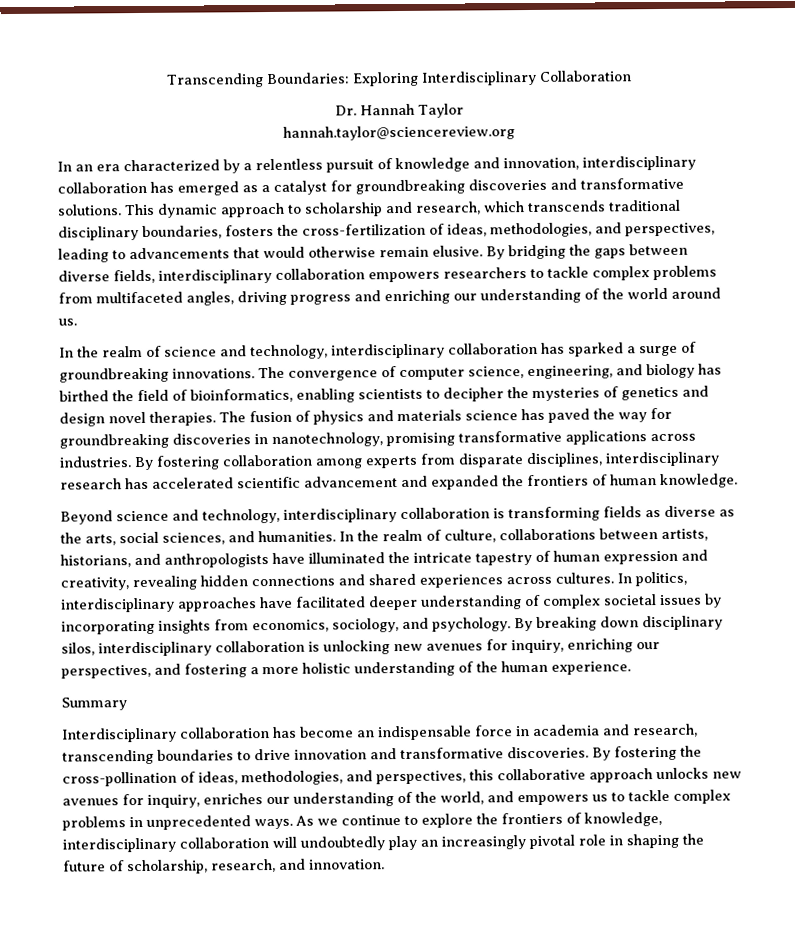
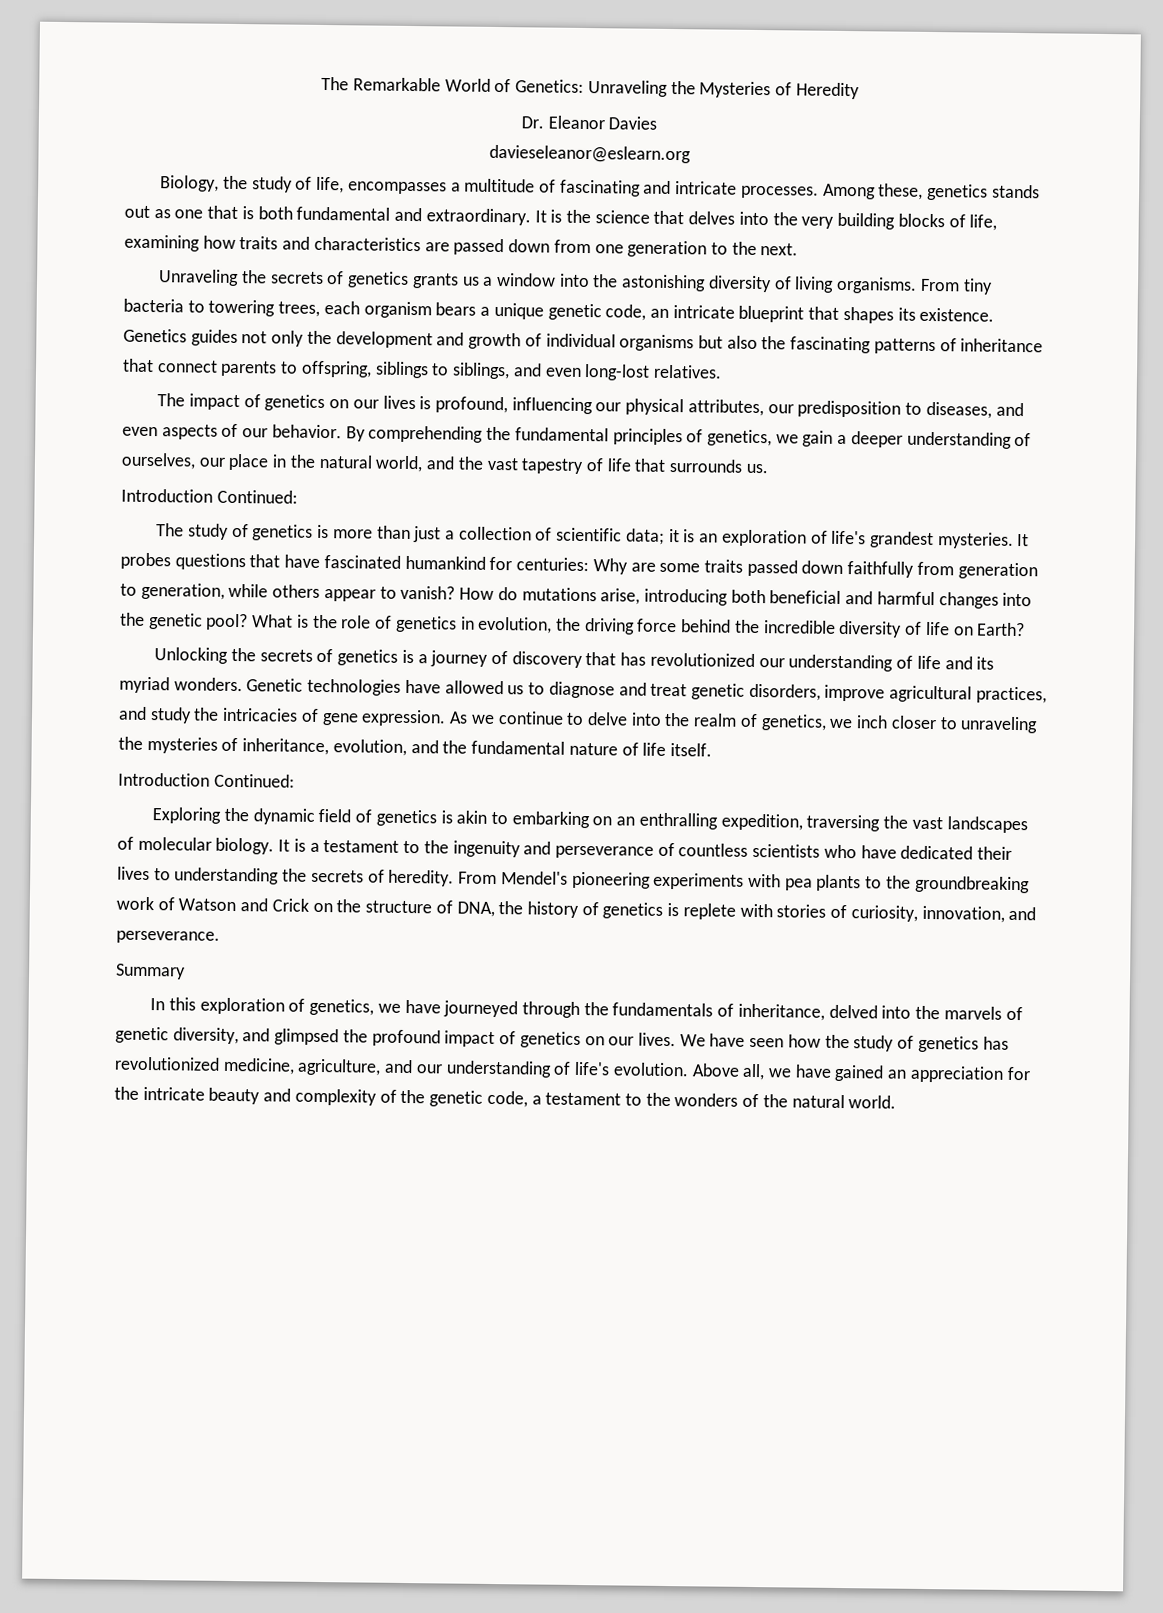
[165,70,632,88] [334,103,464,118] [283,125,515,141] [57,155,696,174] [57,177,684,196] [57,199,681,218] [58,222,715,241] [58,243,688,263] [58,265,717,284] [58,287,721,306] [58,318,77,326] [59,341,697,360] [59,363,722,383] [59,385,709,403] [59,407,672,427] [59,430,696,449] [59,451,720,471] [60,473,738,490] [60,505,735,525] [60,528,708,546] [60,549,708,568] [60,571,687,591] [61,593,722,613] [61,615,723,635] [61,638,660,657] [61,660,631,679] [61,697,127,711] [62,723,698,743] [62,745,702,765] [62,767,742,787] [62,789,731,808] [62,812,662,831] [62,833,704,853] [63,858,385,875] Transcending Boundaries: Exploring Interdisciplinary Collaboration // Dr. Hannah Taylor // hannah.taylor@sciencereview.org // In an era characterized by a relentless pursuit of knowledge and innovation, interdisciplinary collaboration has emerged as a catalyst for groundbreaking discoveries and transformative solutions. This dynamic approach to scholarship and research, which transcends traditional disciplinary boundaries, fosters the cross-fertilization of ideas, methodologies, and perspectives, leading to advancements that would otherwise remain elusive. By bridging the gaps between diverse fields, interdisciplinary collaboration empowers researchers to tackle complex problems from multifaceted angles, driving progress and enriching our understanding of the world around us. // In the realm of science and technology, interdisciplinary collaboration has sparked a surge of groundbreaking innovations. The convergence of computer science, engineering, and biology has birthed the field of bioinformatics, enabling scientists to decipher the mysteries of genetics and design novel therapies. The fusion of physics and materials science has paved the way for groundbreaking discoveries in nanotechnology, promising transformative applications across industries. By fostering collaboration among experts from disparate disciplines, interdisciplinary research has accelerated scientific advancement and expanded the frontiers of human knowledge. // Beyond science and technology, interdisciplinary collaboration is transforming fields as diverse as the arts, social sciences, and humanities. In the realm of culture, collaborations between artists, historians, and anthropologists have illuminated the intricate tapestry of human expression and creativity, revealing hidden connections and shared experiences across cultures. In politics, interdisciplinary approaches have facilitated deeper understanding of complex societal issues by incorporating insights from economics, sociology, and psychology. By breaking down disciplinary silos, interdisciplinary collaboration is unlocking new avenues for inquiry, enriching our perspectives, and fostering a more holistic understanding of the human experience. // Summary // Interdisciplinary collaboration has become an indispensable force in academia and research, transcending boundaries to drive innovation and transformative discoveries. By fostering the cross-pollination of ideas, methodologies, and perspectives, this collaborative approach unlocks new avenues for inquiry, enriches our understanding of the world, and empowers us to tackle complex problems in unprecedented ways. As we continue to explore the frontiers of knowledge, interdisciplinary collaboration will undoubtedly play an increasingly pivotal role in shaping the future of scholarship, research, and innovation. -> [321,76,860,100] [520,115,658,130] [488,144,691,164] [160,175,1040,201] [124,205,998,231] [124,234,799,258] [158,269,993,295] [123,298,995,324] [123,328,1044,355] [122,358,722,381] [157,393,1024,419] [122,423,1032,449] [121,452,768,475] [121,488,298,504] [156,523,1030,549] [120,552,1038,580] [120,582,1033,609] [120,612,1026,638] [154,647,995,672] [119,676,1047,704] [118,706,1039,734] [118,736,712,757] [118,772,295,788] [152,807,1028,834] [117,836,1013,860] [117,866,1030,894] [116,896,1037,923] [116,930,220,944] [115,963,186,980] [150,997,1023,1021] [115,1026,1009,1053] [114,1056,1031,1083] [114,1086,897,1109] The Remarkable World of Genetics: Unraveling the Mysteries of Heredity // Dr. Eleanor Davies // davieseleanor@eslearn.org // Biology, the study of life, encompasses a multitude of fascinating and intricate processes. Among these, genetics stands out as one that is both fundamental and extraordinary. It is the science that delves into the very building blocks of life, examining how traits and characteristics are passed down from one generation to the next. // Unraveling the secrets of genetics grants us a window into the astonishing diversity of living organisms. From tiny bacteria to towering trees, each organism bears a unique genetic code, an intricate blueprint that shapes its existence. Genetics guides not only the development and growth of individual organisms but also the fascinating patterns of inheritance that connect parents to offspring, siblings to siblings, and even long-lost relatives. // The impact of genetics on our lives is profound, influencing our physical attributes, our predisposition to diseases, and even aspects of our behavior. By comprehending the fundamental principles of genetics, we gain a deeper understanding of ourselves, our place in the natural world, and the vast tapestry of life that surrounds us. // Introduction Continued: // The study of genetics is more than just a collection of scientific data; it is an exploration of life's grandest mysteries. It probes questions that have fascinated humankind for centuries: Why are some traits passed down faithfully from generation to generation, while others appear to vanish? How do mutations arise, introducing both beneficial and harmful changes into the genetic pool? What is the role of genetics in evolution, the driving force behind the incredible diversity of life on Earth? // Unlocking the secrets of genetics is a journey of discovery that has revolutionized our understanding of life and its myriad wonders. Genetic technologies have allowed us to diagnose and treat genetic disorders, improve agricultural practices, and study the intricacies of gene expression. As we continue to delve into the realm of genetics, we inch closer to unraveling the mysteries of inheritance, evolution, and the fundamental nature of life itself. // Introduction Continued: // Exploring the dynamic field of genetics is akin to embarking on an enthralling expedition, traversing the vast landscapes of molecular biology. It is a testament to the ingenuity and perseverance of countless scientists who have dedicated their lives to understanding the secrets of heredity. From Mendel's pioneering experiments with pea plants to the groundbreaking work of Watson and Crick on the structure of DNA, the history of genetics is replete with stories of curiosity, innovation, and perseverance. // Summary // In this exploration of genetics, we have journeyed through the fundamentals of inheritance, delved into the marvels of genetic diversity, and glimpsed the profound impact of genetics on our lives. We have seen how the study of genetics has revolutionized medicine, agriculture, and our understanding of life's evolution. Above all, we have gained an appreciation for the intricate beauty and complexity of the genetic code, a testament to the wonders of the natural world.

